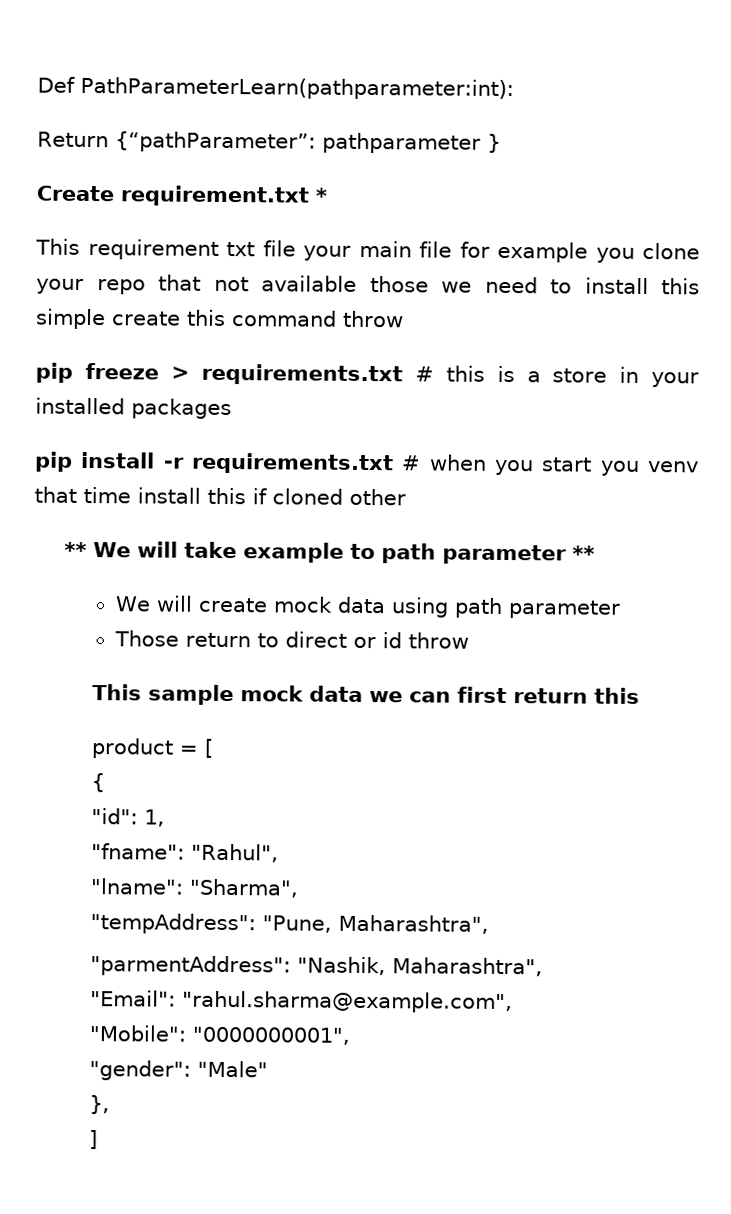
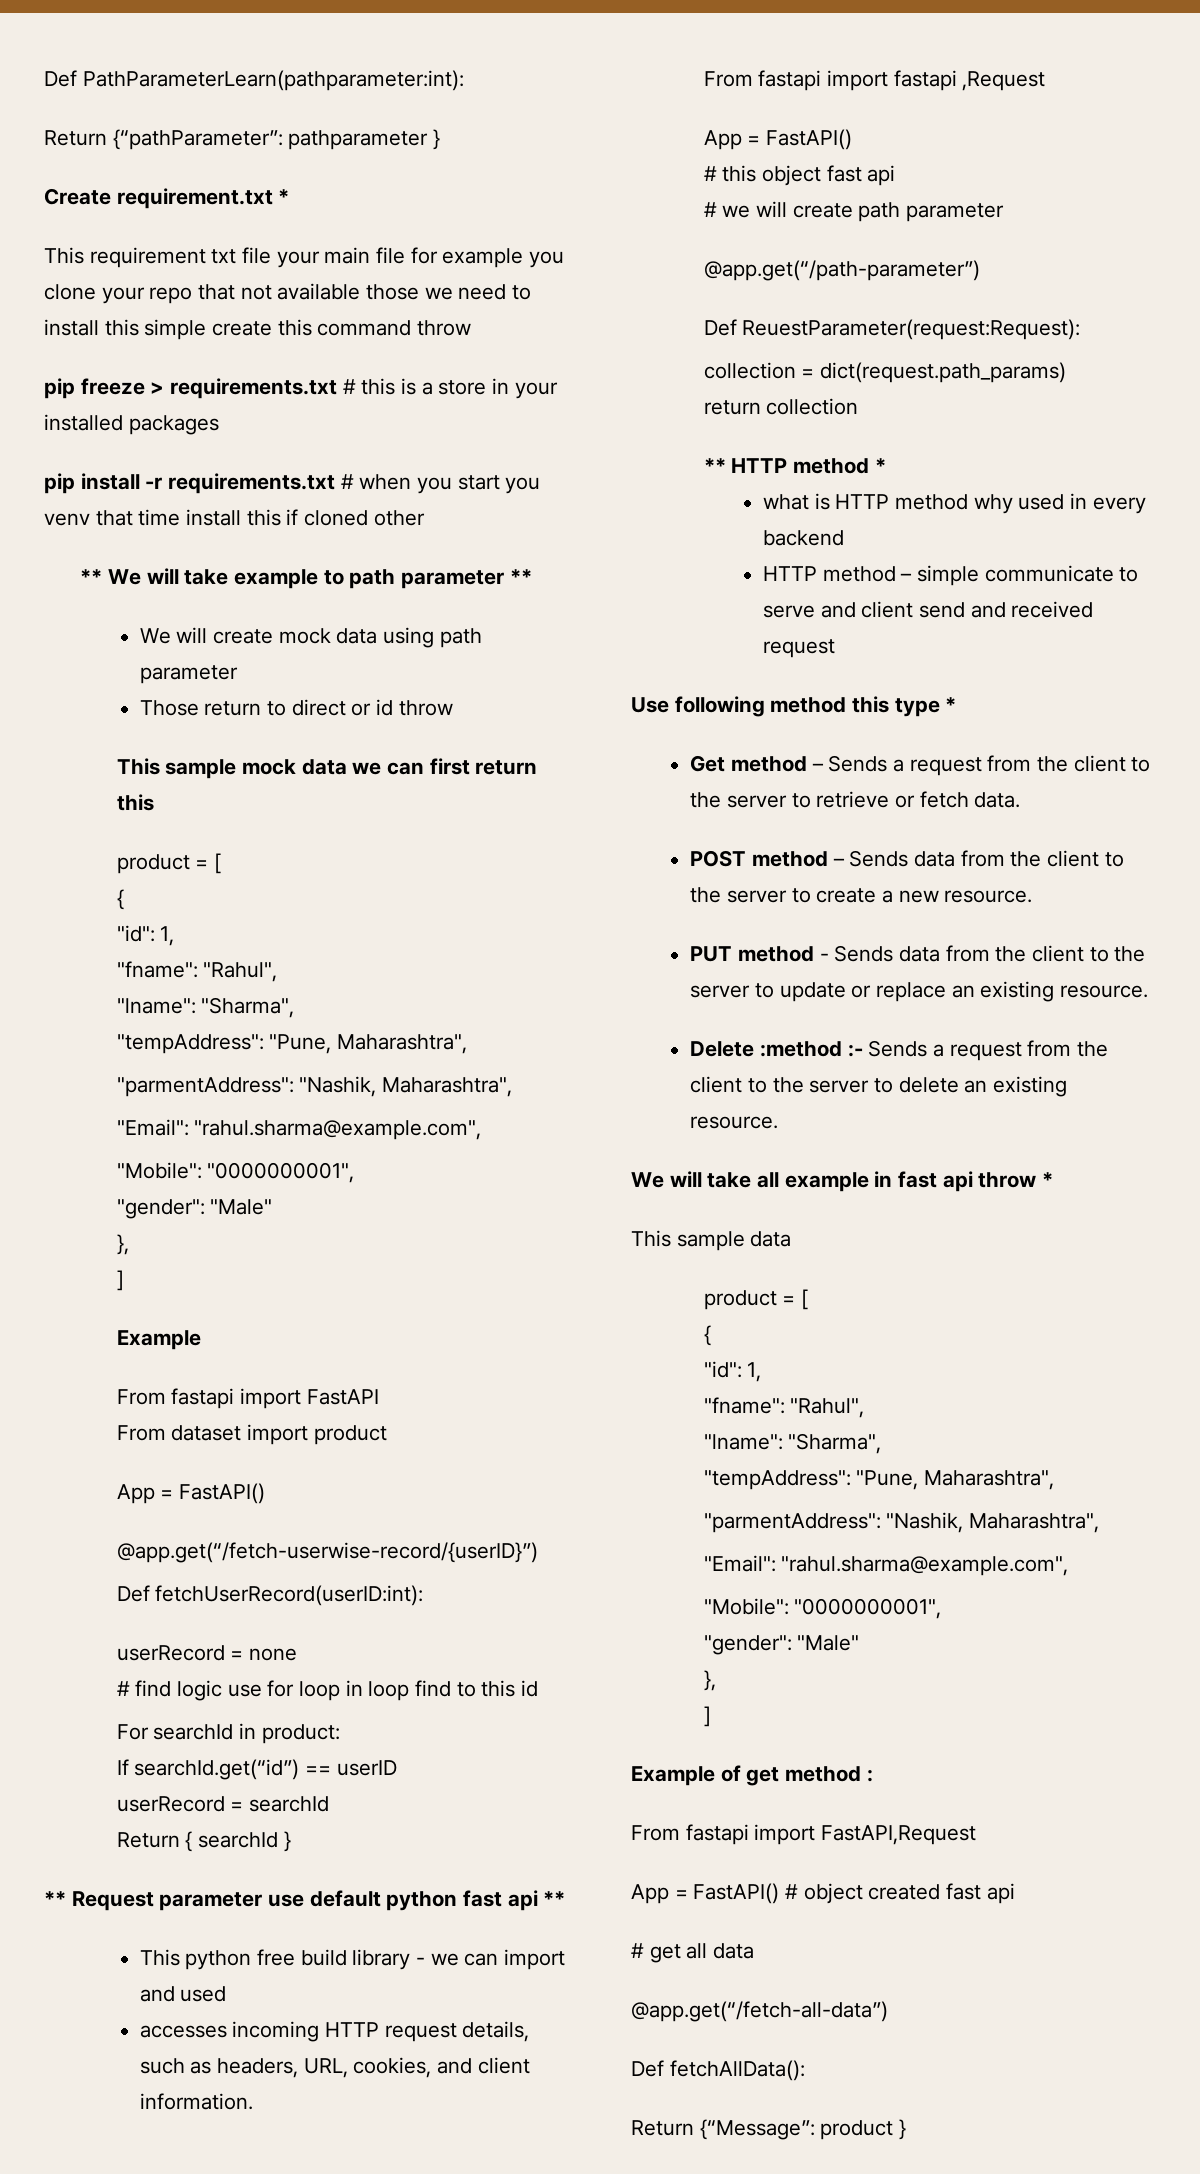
(99, 1140) none -> [116,1330,201,1350] [116,1388,379,1409] [116,1424,387,1445] [116,1483,265,1504] [116,1542,538,1563] [116,1585,424,1606] [116,1645,297,1661] [116,1680,538,1701] [116,1723,340,1744] [116,1759,397,1780] [116,1796,329,1812] [116,1831,291,1852] [44,1890,566,1911] [139,1949,566,1970] [139,1986,227,2002] [139,2021,530,2042] [139,2057,530,2078] [139,2093,253,2110] [703,70,1046,91] [703,129,852,150] [703,165,896,186] [703,201,1004,222] [703,260,980,281] [703,319,1081,340] [703,362,1066,383] [703,398,859,415] [703,458,886,474] [762,493,1146,514] [762,530,844,546] [762,565,1139,586] [762,601,1094,618] [762,639,835,658] [631,696,957,717] [690,755,1151,776] [690,791,1021,808] [690,850,1124,867] [690,887,1033,903] [690,945,1146,962] [690,981,1149,1002] [690,1040,1109,1061] [690,1076,1068,1097] [690,1116,779,1129] [631,1171,1054,1192] [631,1230,792,1251] [703,1289,808,1310] [703,1325,711,1346] [703,1361,762,1382] [703,1397,865,1418] [703,1433,882,1454] [703,1470,1054,1490] [703,1512,1099,1533] [703,1555,1069,1576] [703,1598,942,1619] [703,1635,860,1655] [703,1670,716,1691] [703,1706,711,1727] [631,1765,873,1786] [631,1824,977,1845] [631,1883,1015,1904] [631,1943,755,1963] [631,2001,888,2022] [631,2060,805,2081] [631,2119,907,2140] // Example // From fastapi import FastAPI // From dataset import product // App = FastAPI() // @app.get(“/fetch-userwise-record/{userID}”) // Def fetchUserRecord(userID:int): // userRecord = none // # find logic use for loop in loop find to this id // For searchId in product: // If searchId.get(“id”) == userID // userRecord = searchId // Return { searchId } // ** Request parameter use default python fast api ** // This python free build library - we can import and used // accesses incoming HTTP request details, such as headers, URL, cookies, and client information. // From fastapi import fastapi ,Request // App = FastAPI() // # this object fast api // # we will create path parameter // @app.get(“/path-parameter”) // Def ReuestParameter(request:Request): // collection = dict(request.path_params) // return collection // ** HTTP method * // what is HTTP method why used in every backend // HTTP method – simple communicate to serve and client send and received request // Use following method this type * // Get method – Sends a request from the client to the server to retrieve or fetch data. // POST method – Sends data from the client to the server to create a new resource. // PUT method - Sends data from the client to the server to update or replace an existing resource. // Delete :method :- Sends a request from the client to the server to delete an existing resource. // We will take all example in fast api throw * // This sample data // product = [ // { // "id": 1, // "fname": "Rahul", // "lname": "Sharma", // "tempAddress": "Pune, Maharashtra", // "parmentAddress": "Nashik, Maharashtra", // "Email": "rahul.sharma@example.com", // "Mobile": "0000000001", // "gender": "Male" // }, // ] // Example of get method : // From fastapi import FastAPI,Request // App = FastAPI() # object created fast api // # get all data // @app.get(“/fetch-all-data”) // Def fetchAllData(): // Return {“Message”: product }

